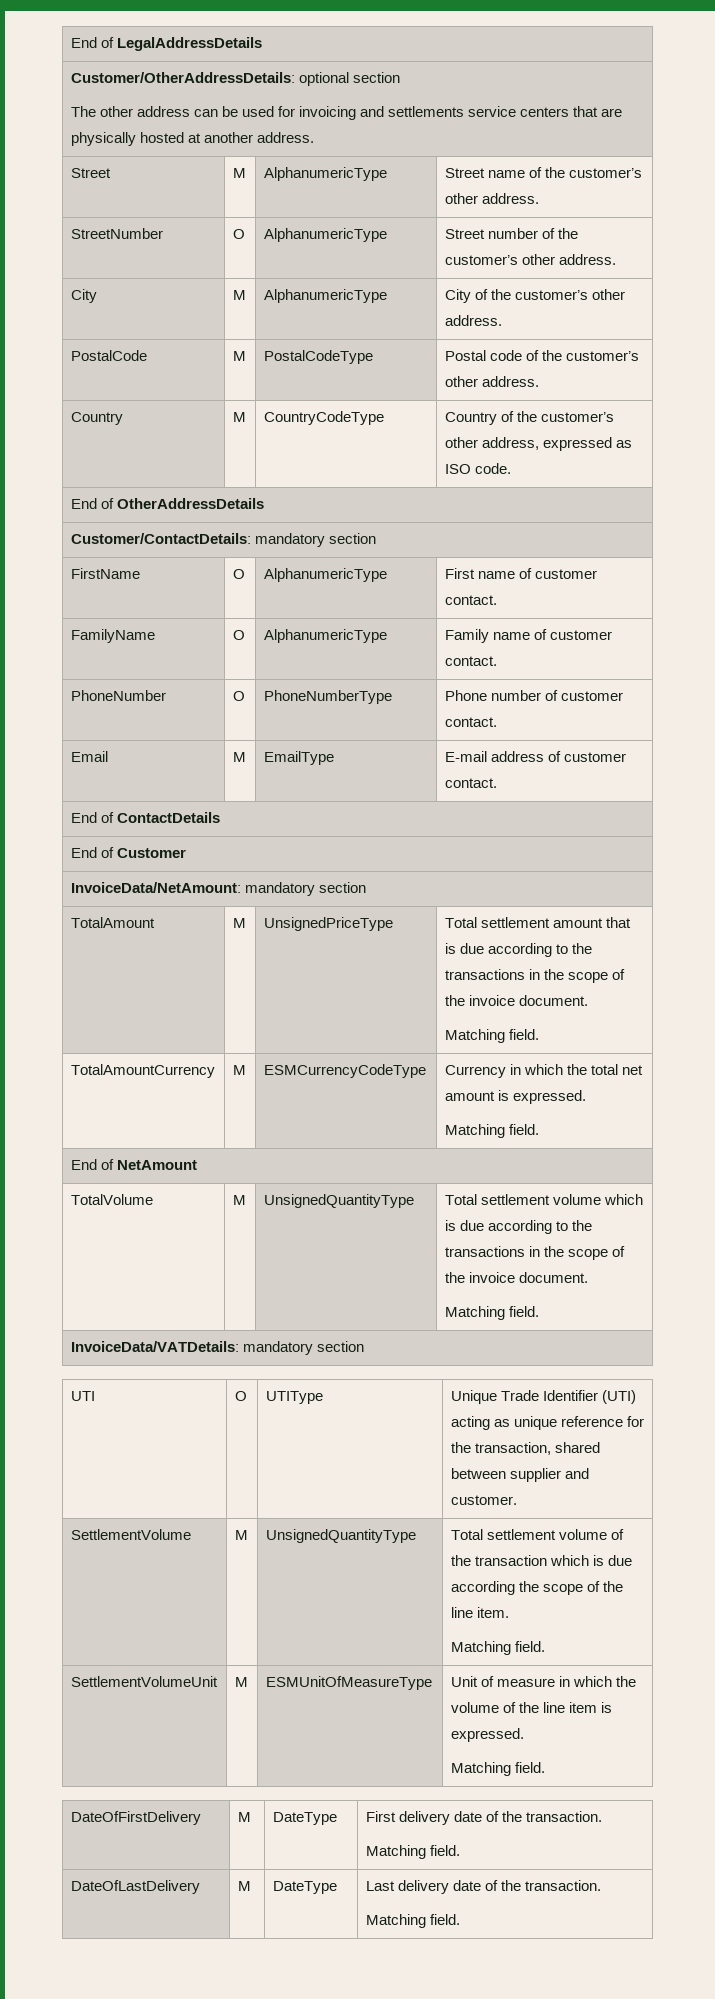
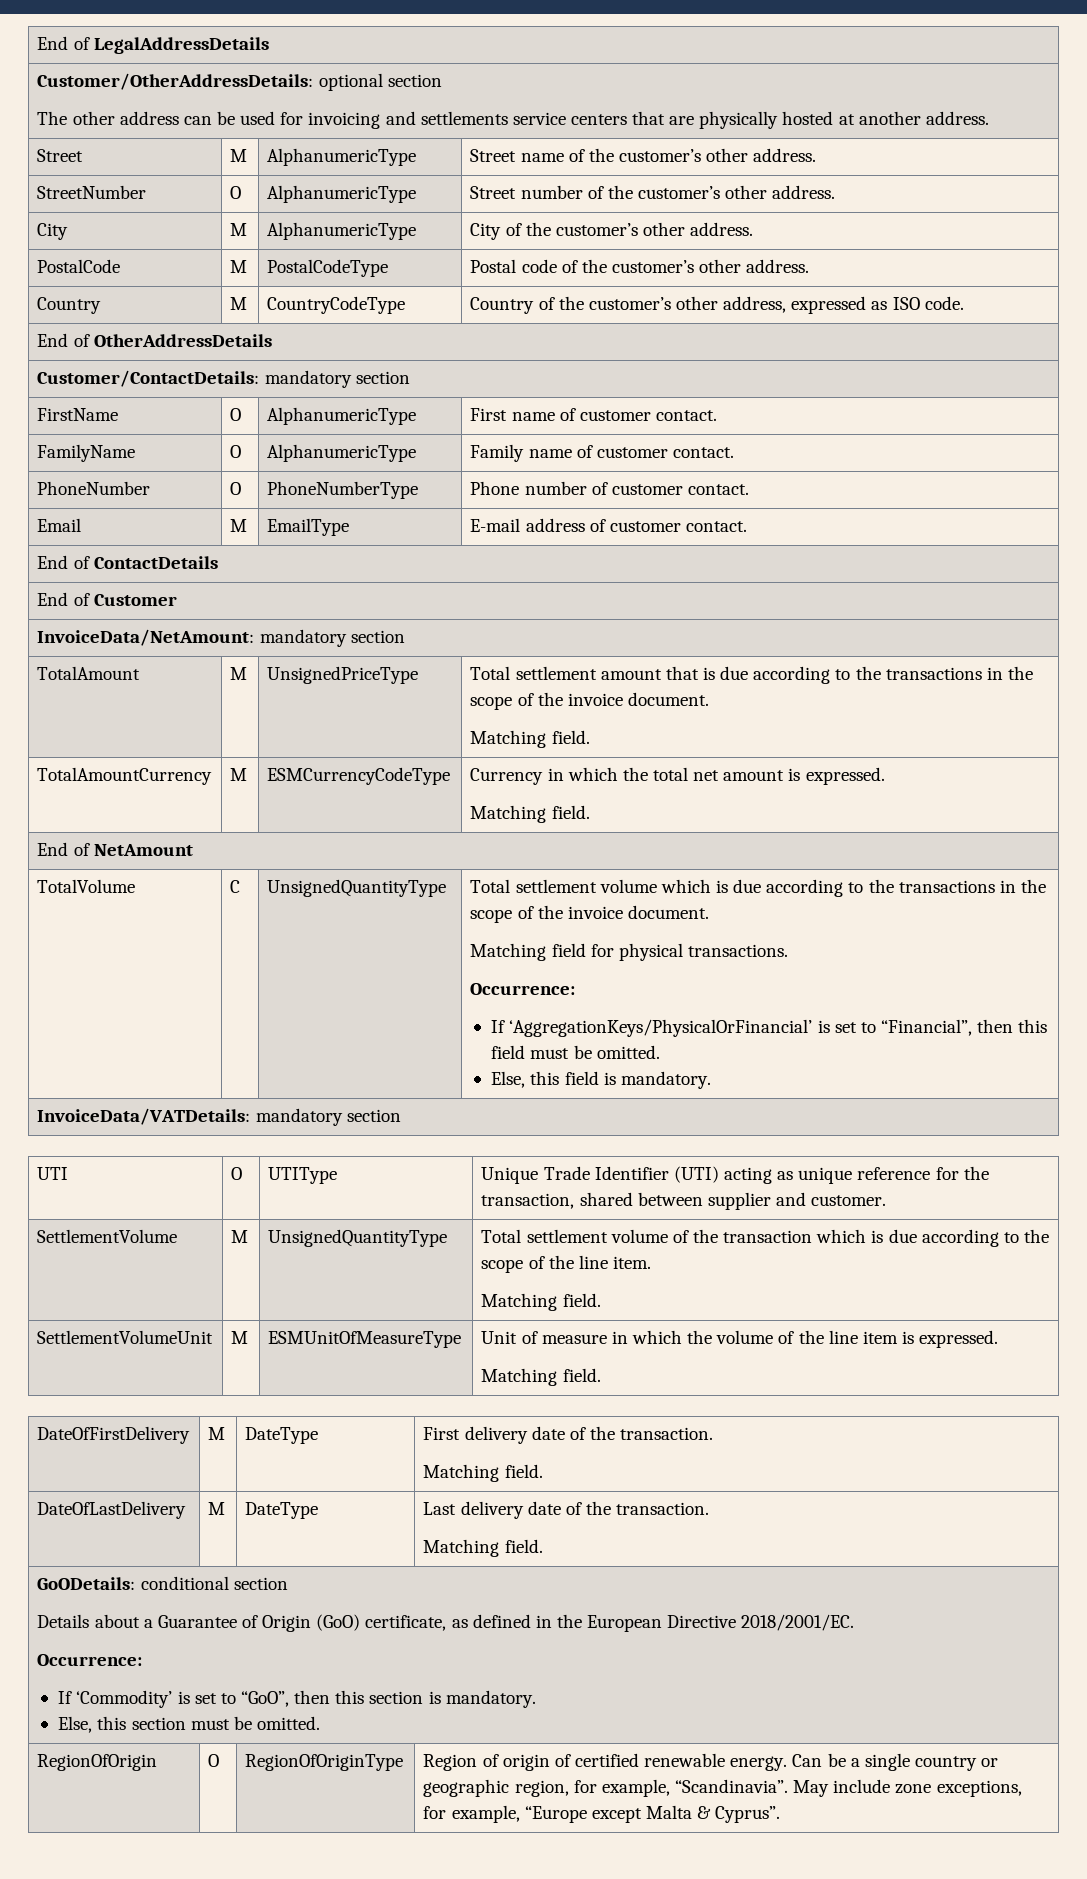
[232,1195,246,1205] M -> [230,880,241,893] C
[508,1306,539,1317] field. -> [551,943,788,961] [470,983,576,995] [491,1019,1048,1037] [491,1045,660,1059] [491,1071,711,1089] field for physical transactions. // Occurrence: // If ‘AggregationKeys/PhysicalOrFinancial’ is set to “Financial”, then this field must be omitted. // Else, this field is mandatory.
(515, 1588) none -> [1003,1232,1019,1243] to
(460, 1919) none -> [37,1576,288,1590] [37,1614,855,1632] [37,1654,143,1666] [58,1690,536,1708] [58,1716,321,1733] [37,1754,158,1771] [208,1754,220,1767] [245,1754,404,1771] [423,1753,999,1771] [423,1779,1022,1797] [423,1805,781,1823] // GoODetails: conditional section // Details about a Guarantee of Origin (GoO) certificate, as defined in the European Directive 2018/2001/EC. // Occurrence: // If ‘Commodity’ is set to “GoO”, then this section is mandatory. // Else, this section must be omitted. // RegionOfOrigin | O | RegionOfOriginType | Region of origin of certified renewable energy. Can be a single country or geographic region, for example, “Scandinavia”. May include zone exceptions, for example, “Europe except Malta & Cyprus”.

